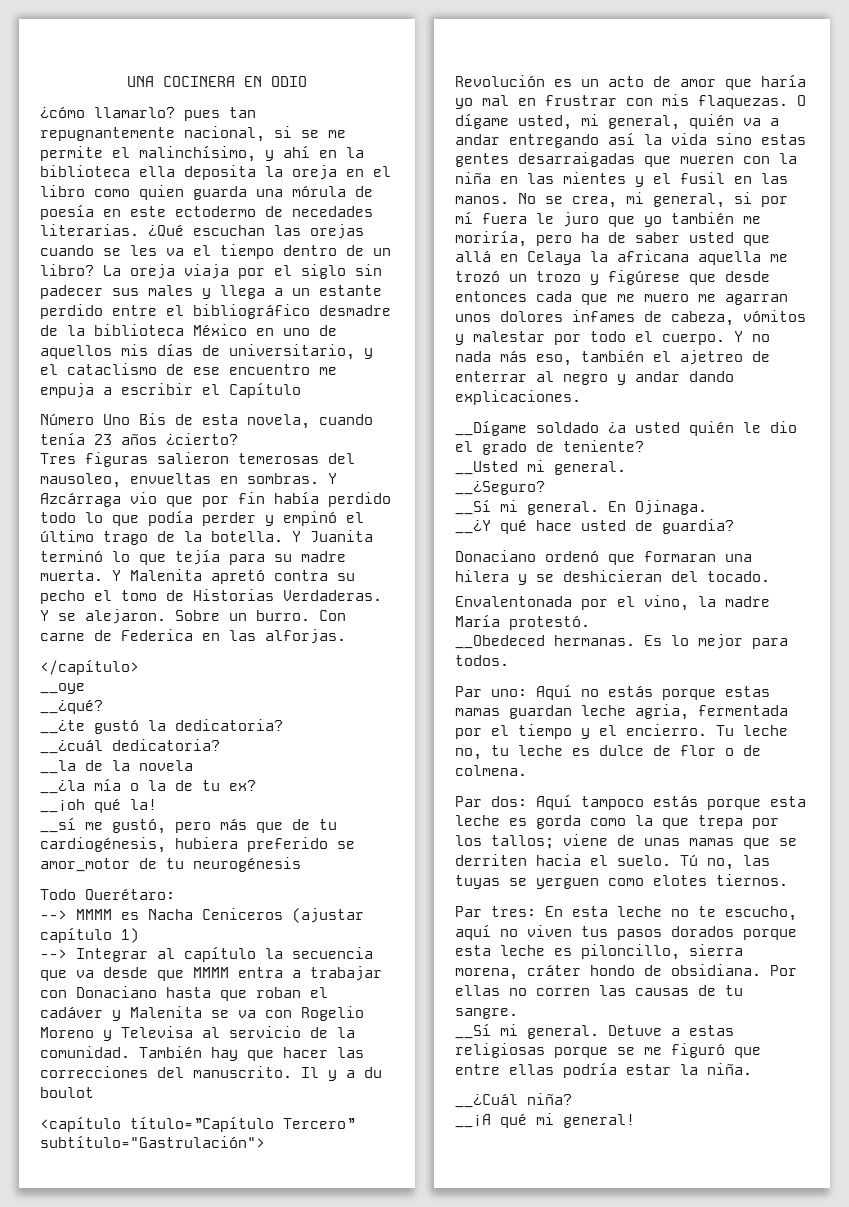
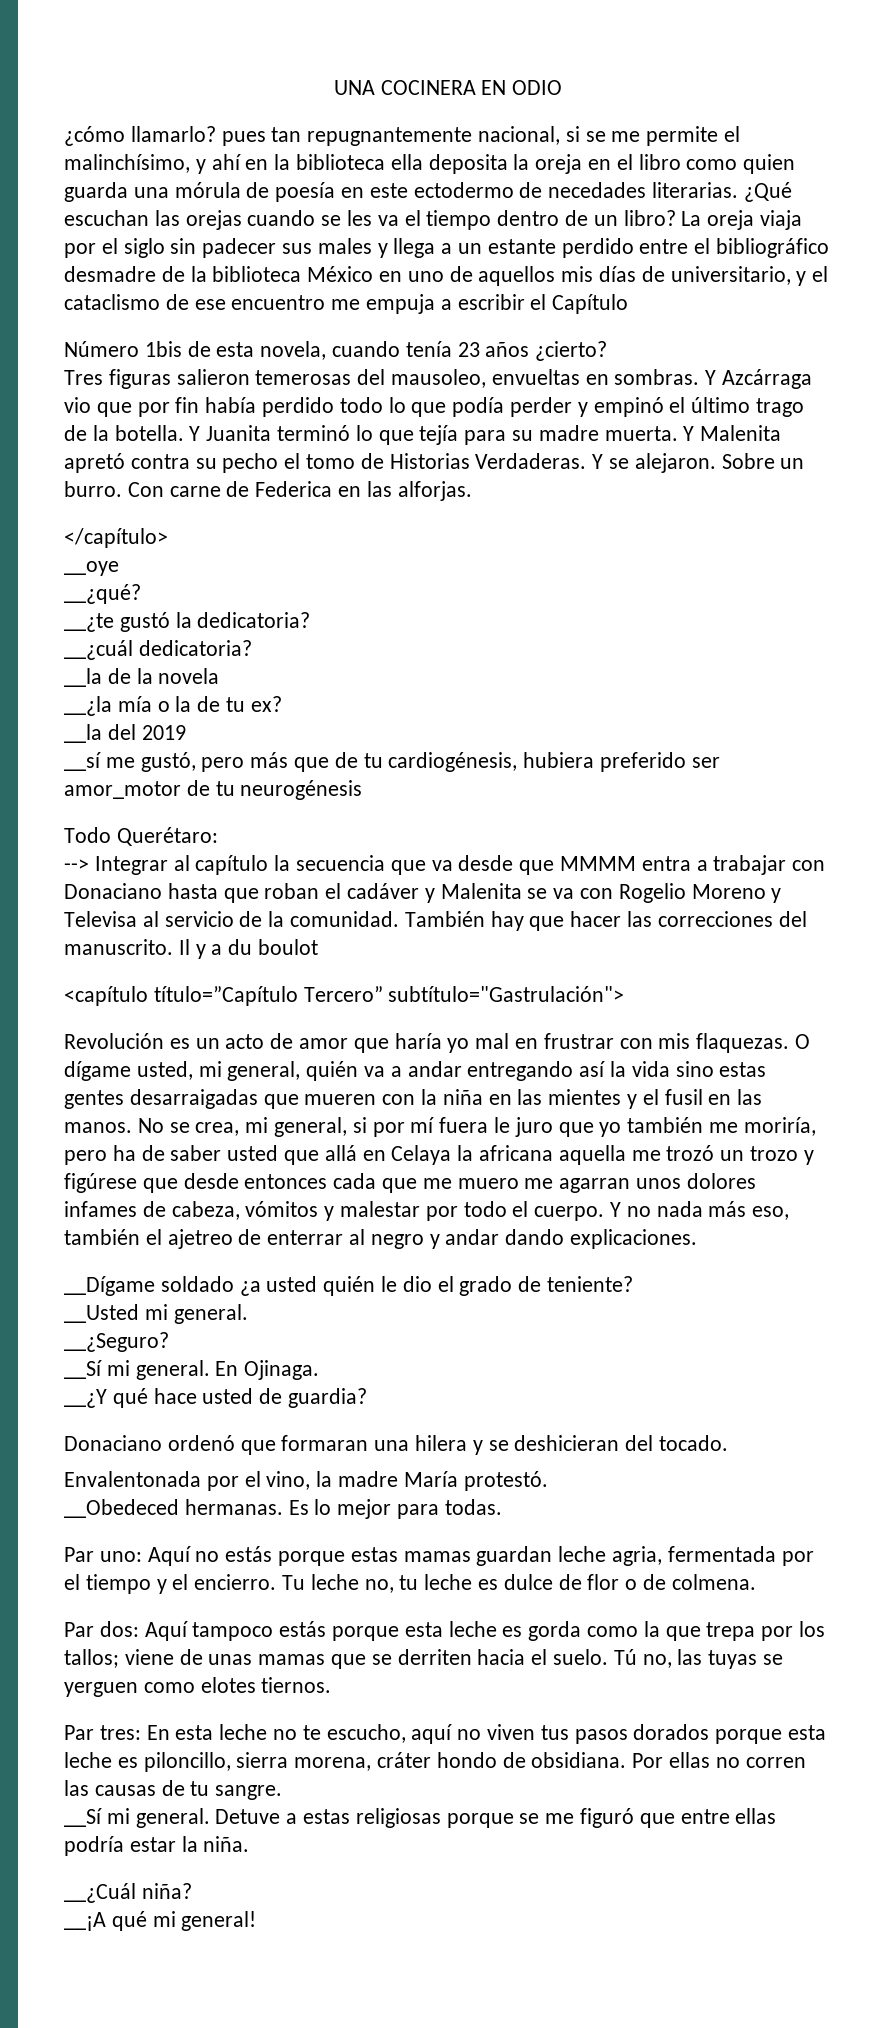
[103,413,166,425] Uno Bis -> [144,341,182,357] 1bis
[40,798,157,813] __¡oh qué la! -> [64,724,186,743] __la del 2019
[337,841,355,849] se -> [691,757,720,768] ser
[40,908,364,923] [40,927,139,943] // --> MMMM es Nacha Ceniceros (ajustar capítulo 1) -> (218, 836) none
[455,655,509,666] todos. -> [444,1499,502,1515] todas.

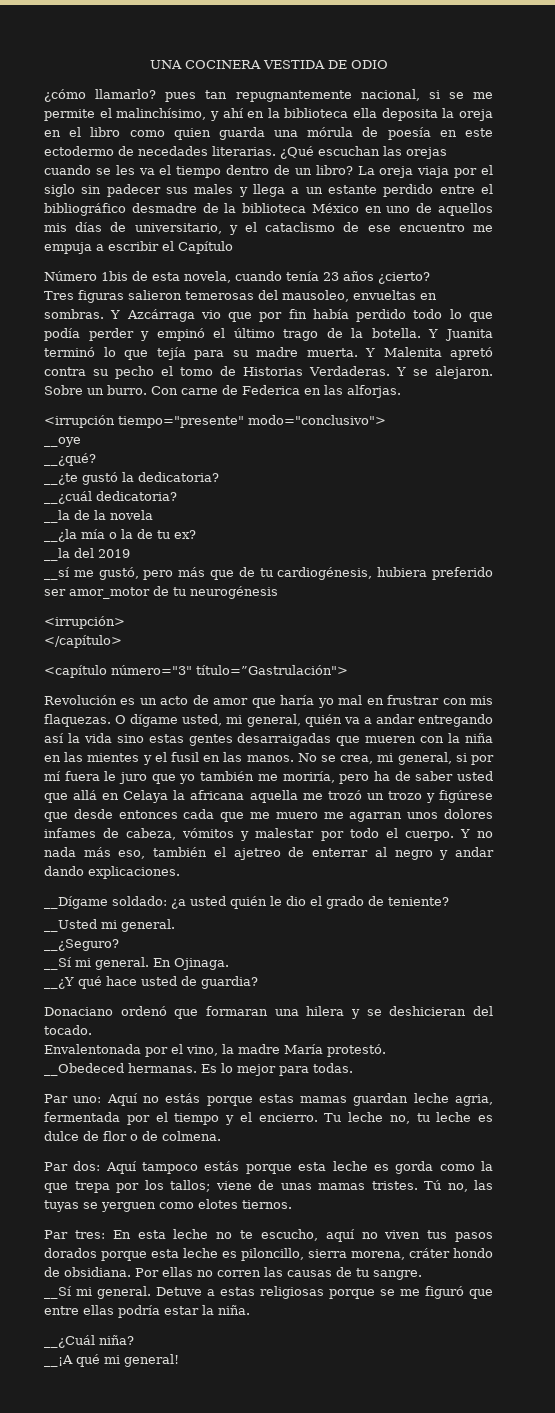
[481,80,507,95] EN -> [262,60,347,69] VESTIDA DE
[64,528,168,548] </capítulo> -> [44,415,386,428] <irrupción tiempo="presente" modo="conclusivo">
[64,827,218,846] [64,855,826,875] [64,883,782,903] [64,911,807,931] [64,939,319,959] [64,986,625,1006] Todo Querétaro: // --> Integrar al capítulo la secuencia que va desde que MMMM entra a trabajar con Donaciano hasta que roban el cadáver y Malenita se va con Rogelio Moreno y Televisa al servicio de la comunidad. También hay que hacer las correcciones del manuscrito. Il y a du boulot // <capítulo título=”Capítulo Tercero” subtítulo="Gastrulación"> -> [44,616,125,629] [44,635,122,648] [44,665,348,678] <irrupción> // </capítulo> // <capítulo número="3" título=”Gastrulación">
[160,1276,234,1292] soldado -> [112,896,167,906] soldado:
[331,1649,609,1669] que se derriten hacia el suelo. -> [371,1181,418,1190] tristes.

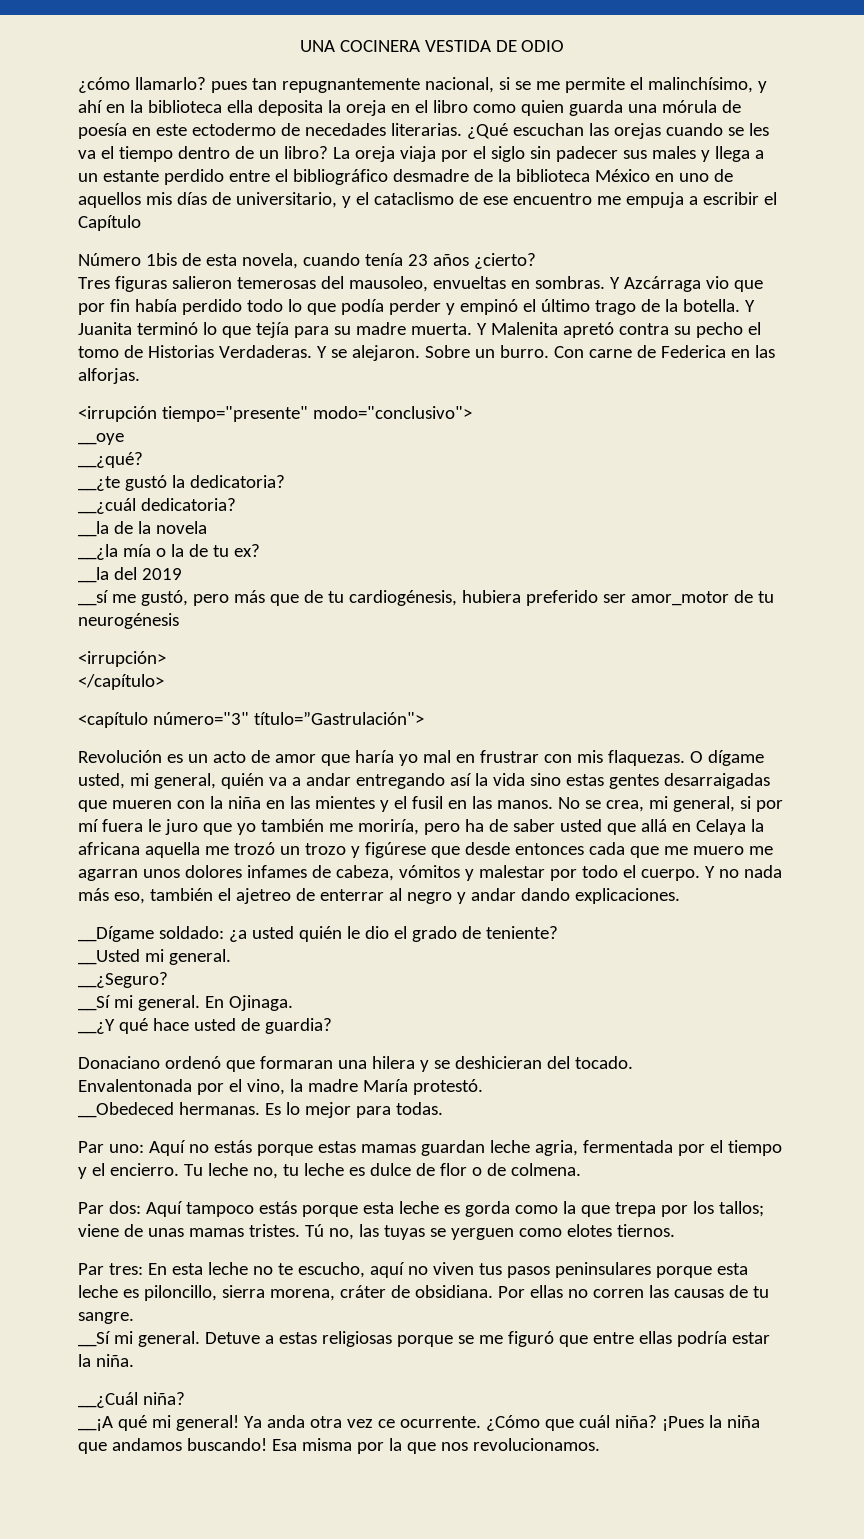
[44,1248,97,1258] dorados -> [554,1262,651,1278] peninsulares
[453,1248,493,1258] hondo -> (386, 1291) none
(179, 1360) none -> [243,1415,760,1431] [78,1438,600,1454] Ya anda otra vez ce ocurrente. ¿Cómo que cuál niña? ¡Pues la niña que andamos buscando! Esa misma por la que nos revolucionamos.

